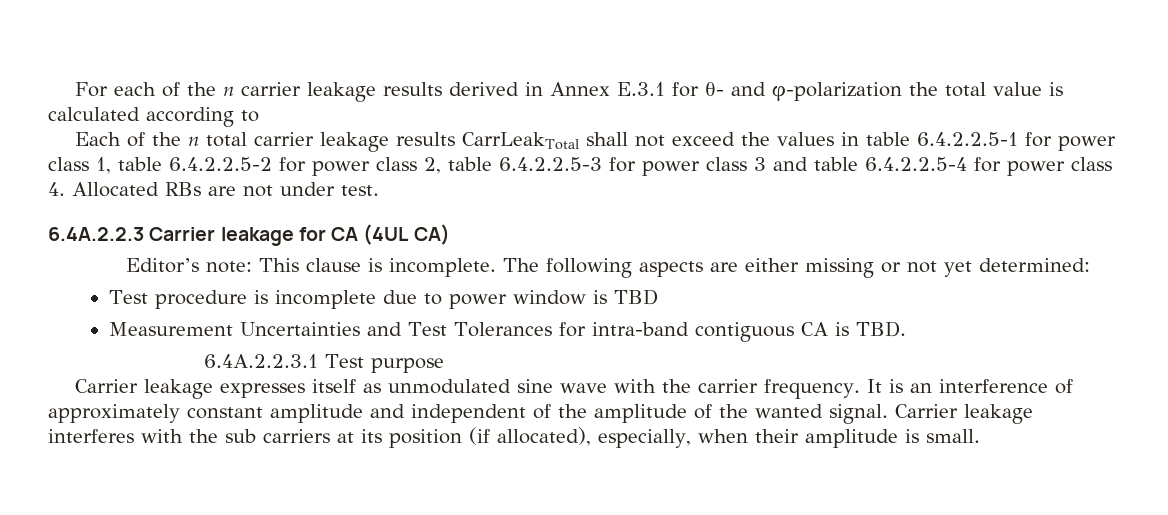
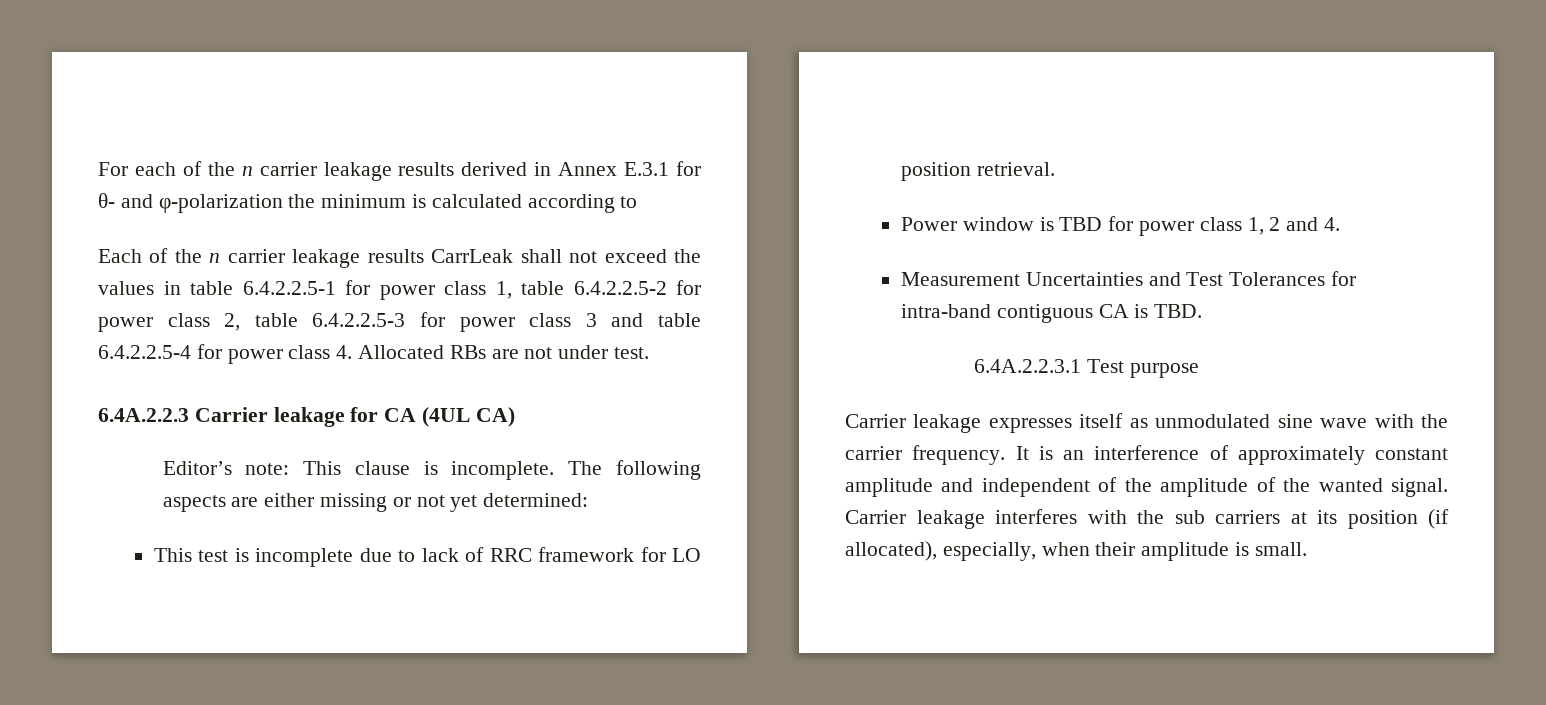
[944,82,1042,97] total value -> [321,194,407,208] minimum
[205,132,579,152] total carrier leakage results CarrLeakTotal -> [227,249,514,268] carrier leakage results CarrLeak
[109,290,248,309] Test procedure -> [153,548,229,562] This test
[449,289,659,309] power window is TBD -> [421,547,702,562] [900,162,1055,181] [900,216,1340,236] lack of RRC framework for LO position retrieval. // Power window is TBD for power class 1, 2 and 4.

